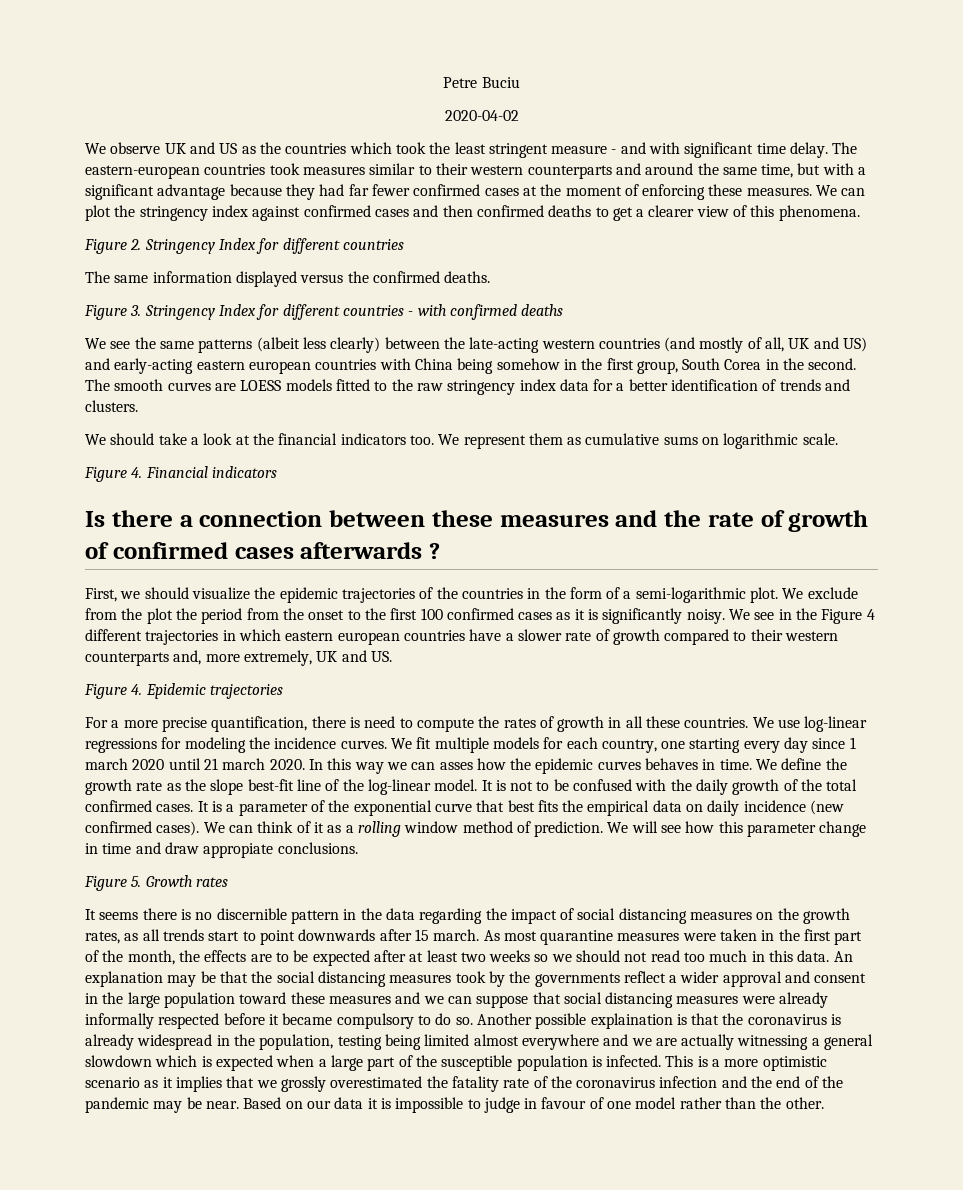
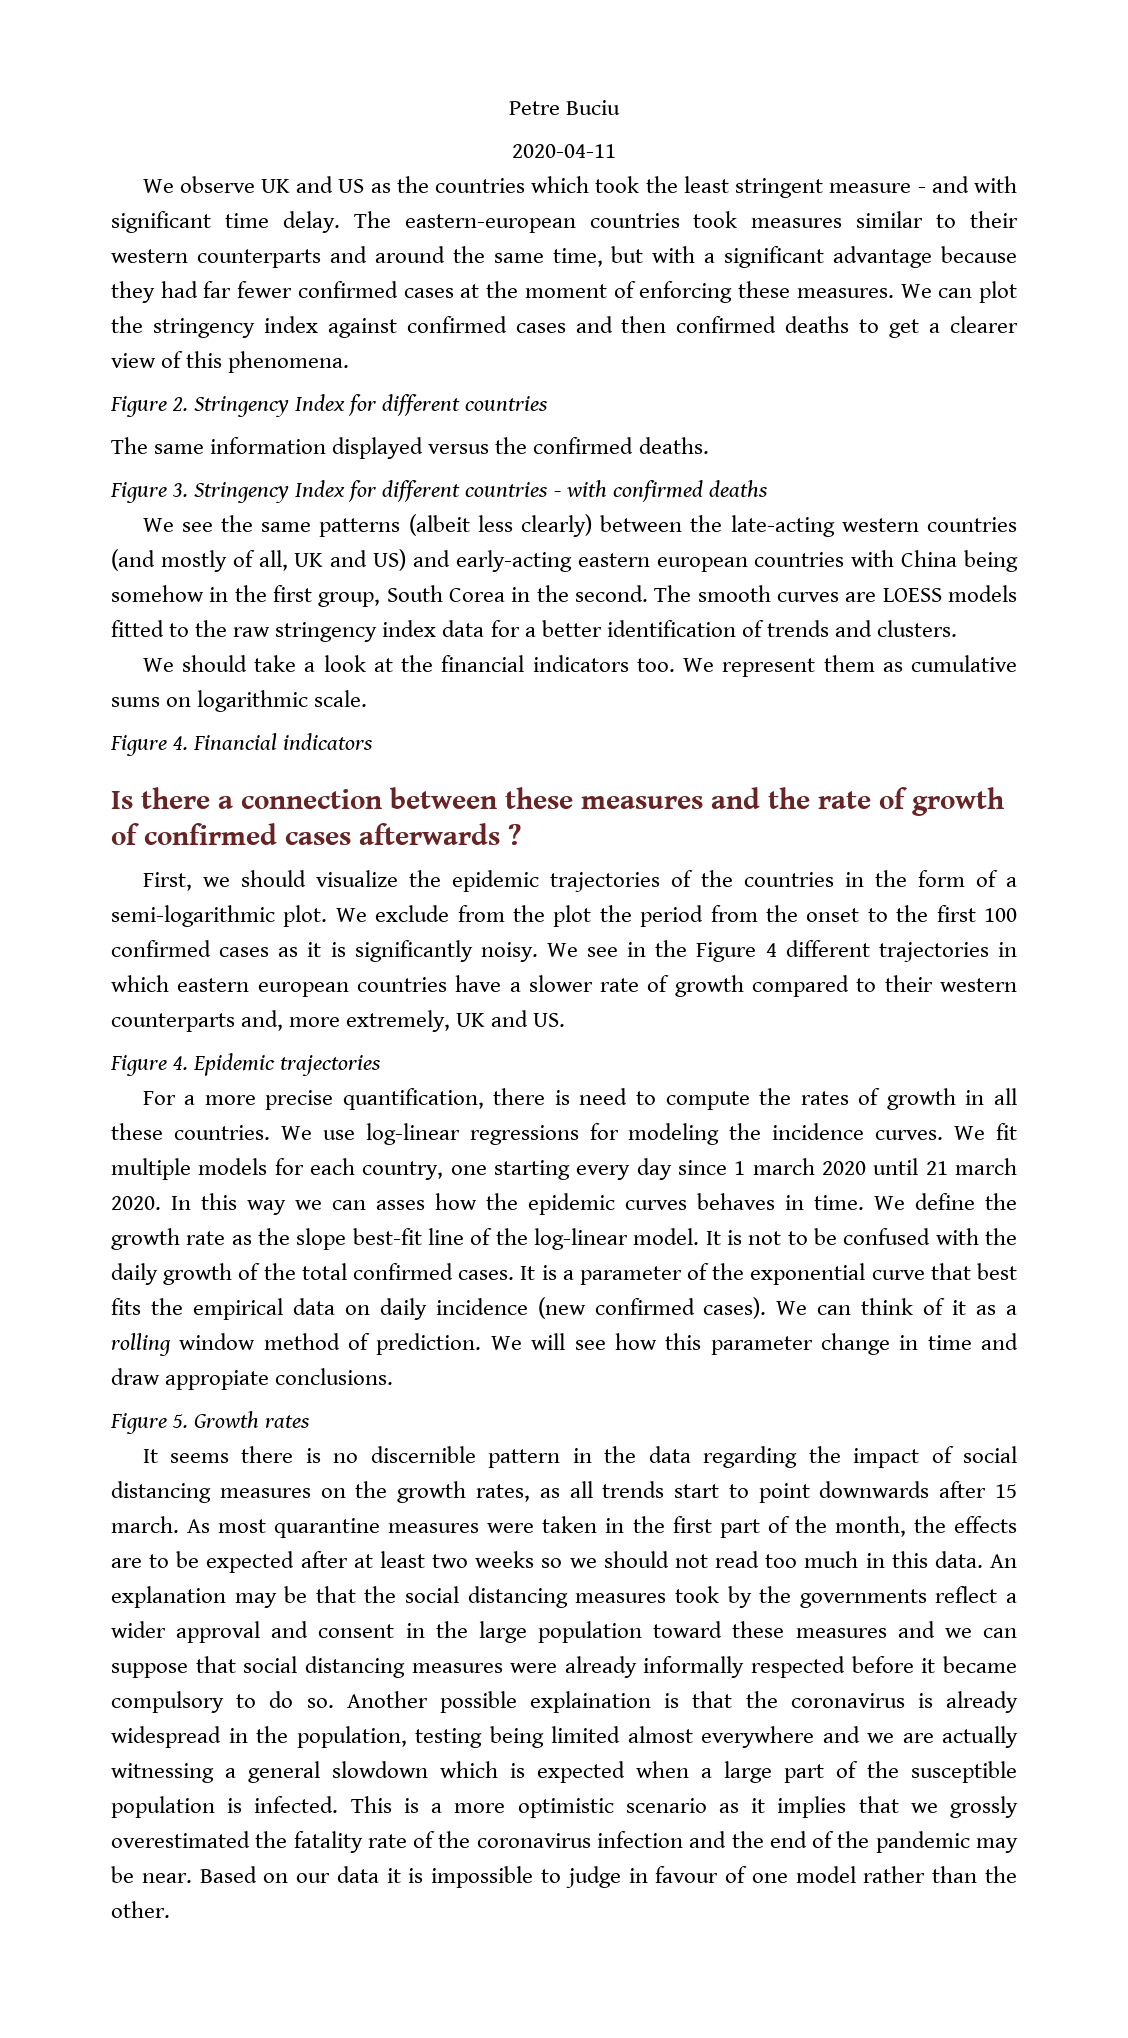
[444,110,519,121] 2020-04-02 -> [512,144,616,158] 2020-04-11

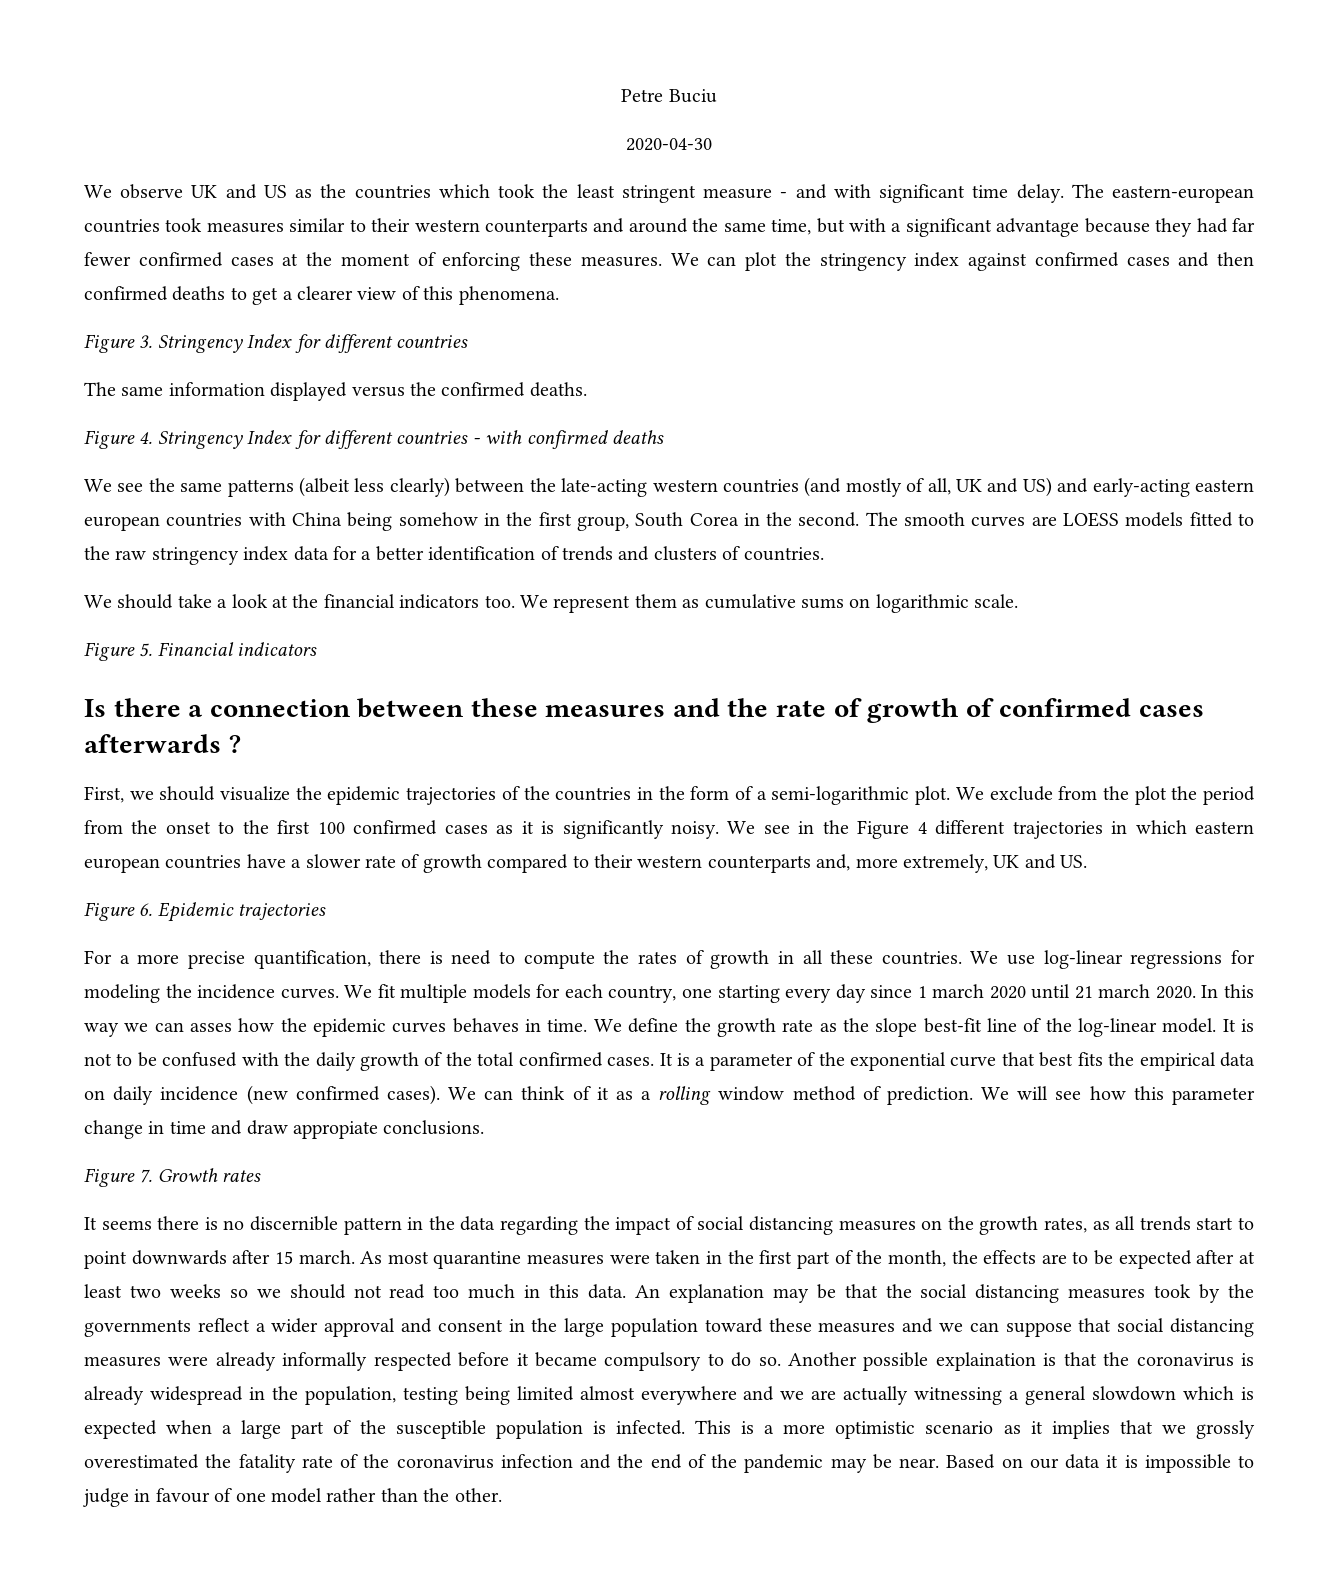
[512,144,616,158] 2020-04-11 -> [626,138,712,151] 2020-04-30
[172,397,189,411] 2. -> [139,335,153,348] 3.
[172,483,189,497] 3. -> [139,432,153,444] 4.
[877,620,958,637] clusters. -> [653,546,824,561] clusters of countries.
[173,736,189,750] 4. -> [139,643,153,657] 5.
[173,1056,189,1070] 4. -> [139,903,153,916] 6.
[172,1414,189,1428] 5. -> [139,1169,153,1183] 7.

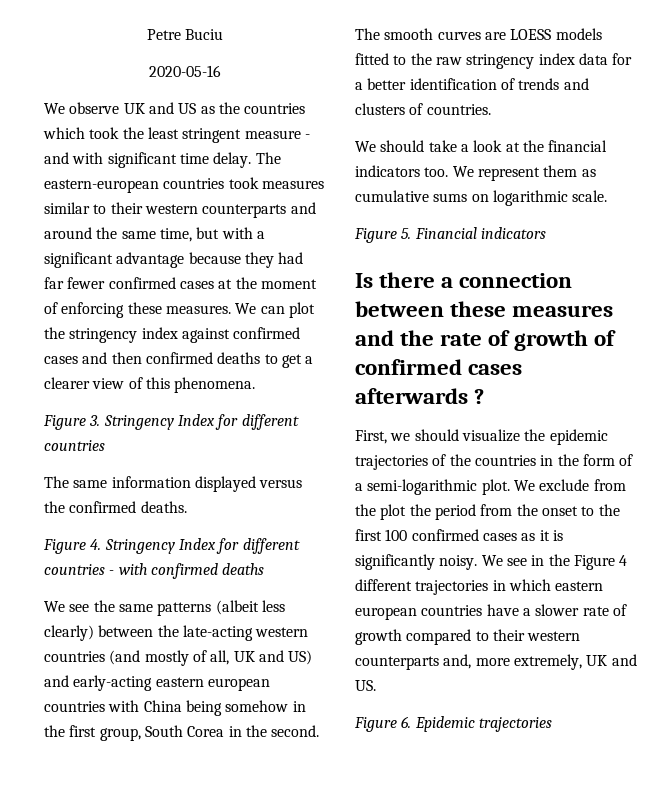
[626,138,712,151] 2020-04-30 -> [149,65,221,77] 2020-05-16
[84,950,1255,969] [84,984,1254,1003] [84,1018,1254,1037] [84,1052,1255,1071] [84,1085,1255,1105] [84,1120,485,1139] [84,1168,262,1187] [84,1216,1254,1235] [84,1250,1255,1269] [84,1284,1255,1303] [84,1318,1254,1337] [84,1352,1255,1371] [84,1386,1254,1405] [84,1420,1256,1439] [84,1454,1254,1473] [83,1488,502,1507] // For a more precise quantification, there is need to compute the rates of growth in all these countries. We use log-linear regressions for modeling the incidence curves. We fit multiple models for each country, one starting every day since 1 march 2020 until 21 march 2020. In this way we can asses how the epidemic curves behaves in time. We define the growth rate as the slope best-fit line of the log-linear model. It is not to be confused with the daily growth of the total confirmed cases. It is a parameter of the exponential curve that best fits the empirical data on daily incidence (new confirmed cases). We can think of it as a rolling window method of prediction. We will see how this parameter change in time and draw appropiate conclusions. // Figure 7. Growth rates // It seems there is no discernible pattern in the data regarding the impact of social distancing measures on the growth rates, as all trends start to point downwards after 15 march. As most quarantine measures were taken in the first part of the month, the effects are to be expected after at least two weeks so we should not read too much in this data. An explanation may be that the social distancing measures took by the governments reflect a wider approval and consent in the large population toward these measures and we can suppose that social distancing measures were already informally respected before it became compulsory to do so. Another possible explaination is that the coronavirus is already widespread in the population, testing being limited almost everywhere and we are actually witnessing a general slowdown which is expected when a large part of the susceptible population is infected. This is a more optimistic scenario as it implies that we grossly overestimated the fatality rate of the coronavirus infection and the end of the pandemic may be near. Based on our data it is impossible to judge in favour of one model rather than the other. -> (552, 724) none

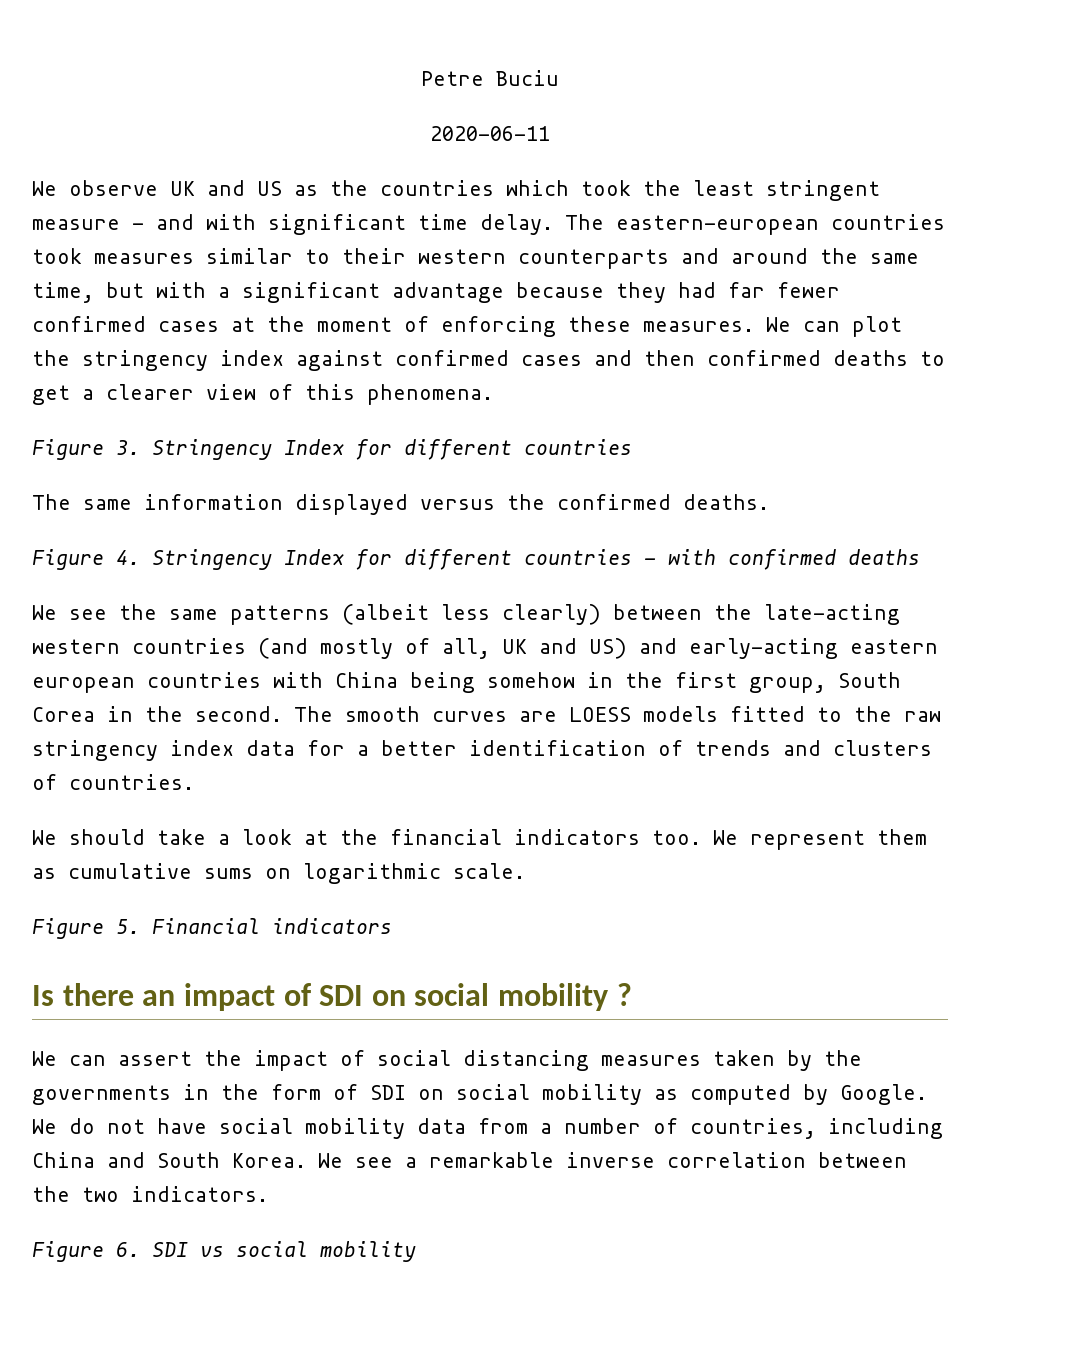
[149,65,221,77] 2020-05-16 -> [430,126,550,141] 2020-06-11
[441,273,573,288] [355,301,614,317] [355,330,617,351] [355,359,523,375] [355,388,485,404] [355,429,608,445] [355,454,634,470] [355,479,626,495] [355,504,620,520] [355,529,563,541] [355,554,628,570] [355,579,604,595] [355,604,627,620] [355,629,581,645] [355,654,637,670] [355,680,376,691] [354,716,552,732] a connection between these measures and the rate of growth of confirmed cases afterwards ? // First, we should visualize the epidemic trajectories of the countries in the form of a semi-logarithmic plot. We exclude from the plot the period from the onset to the first 100 confirmed cases as it is significantly noisy. We see in the Figure 4 different trajectories in which eastern european countries have a slower rate of growth compared to their western counterparts and, more extremely, UK and US. // Figure 6. Epidemic trajectories -> [142,983,632,1011] [32,1050,862,1071] [32,1084,927,1105] [32,1118,943,1139] [32,1152,907,1168] [32,1186,268,1202] [32,1241,416,1262] an impact of SDI on social mobility ? // We can assert the impact of social distancing measures taken by the governments in the form of SDI on social mobility as computed by Google. We do not have social mobility data from a number of countries, including China and South Korea. We see a remarkable inverse correlation between the two indicators. // Figure 6. SDI vs social mobility

